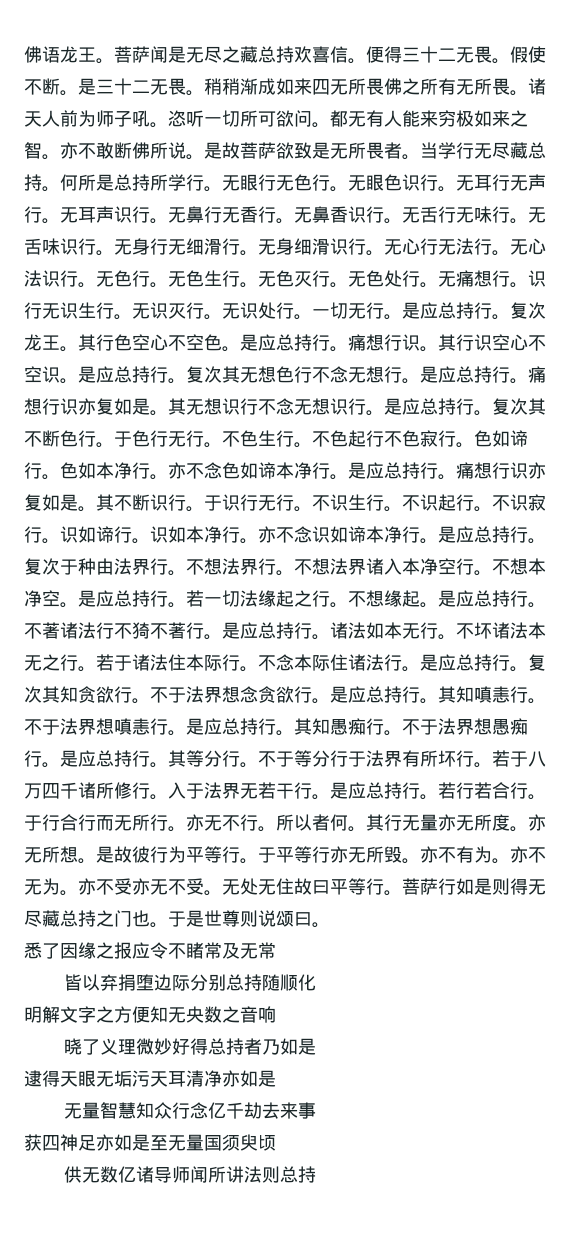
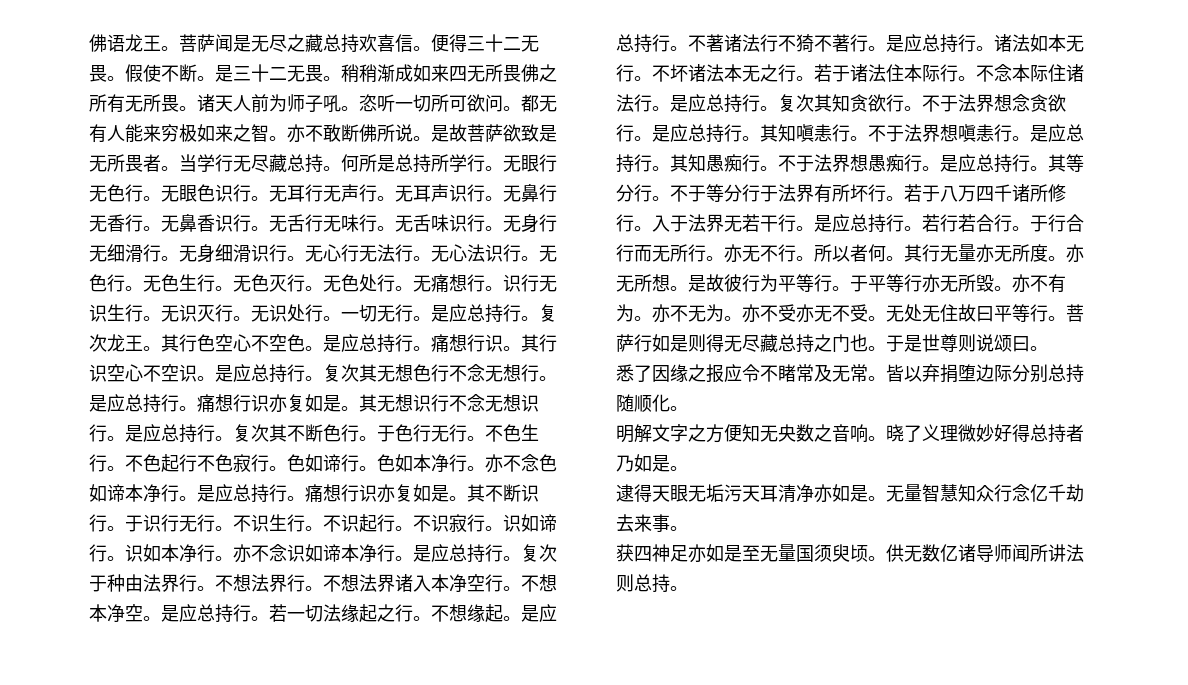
(276, 950) // -> [868,376,886,381] 。
(316, 982) none -> [670,406,688,411] 。
(276, 1014) // -> [868,436,886,441] 。
(316, 1046) none -> [670,466,688,471] 。
(276, 1078) // -> [868,496,886,501] 。
(316, 1110) none -> [670,526,688,531] 。
(276, 1143) // -> [868,556,886,561] 。
(316, 1174) none -> [670,586,688,591] 。

